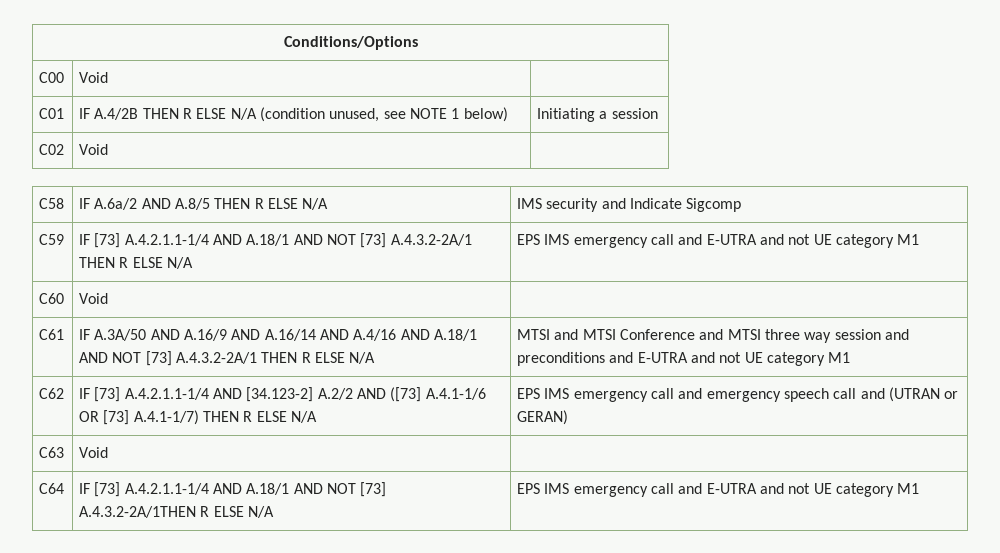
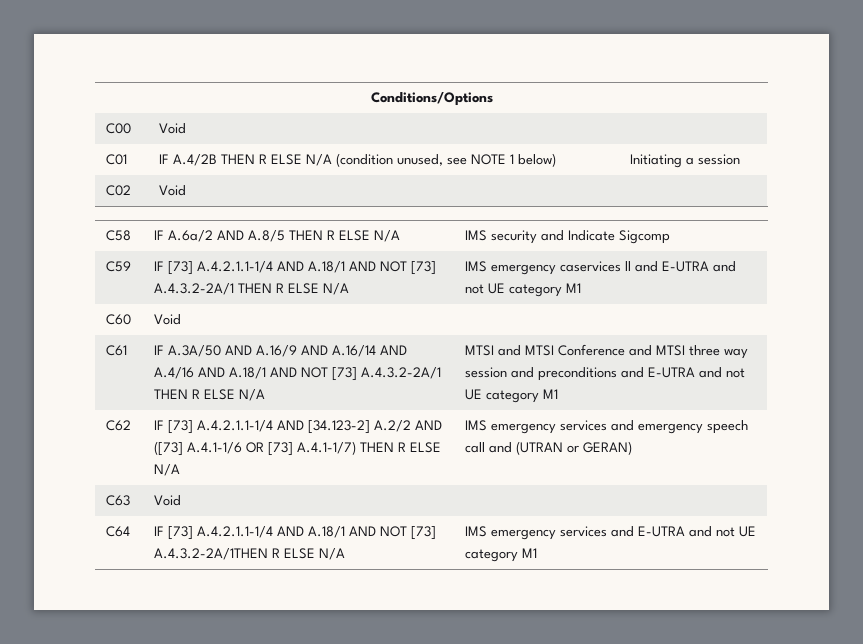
[517,234,675,248] EPS IMS emergency call -> [465,261,632,275] IMS emergency caservices ll
[517,388,675,402] EPS IMS emergency call -> [465,420,608,434] IMS emergency services
[517,483,675,497] EPS IMS emergency call -> [465,526,608,540] IMS emergency services

